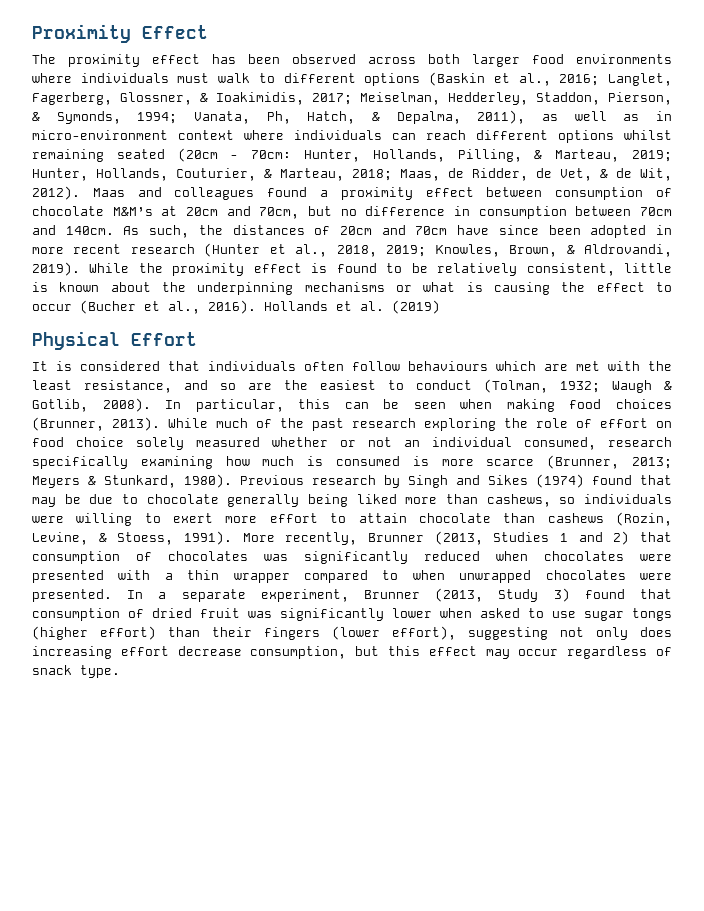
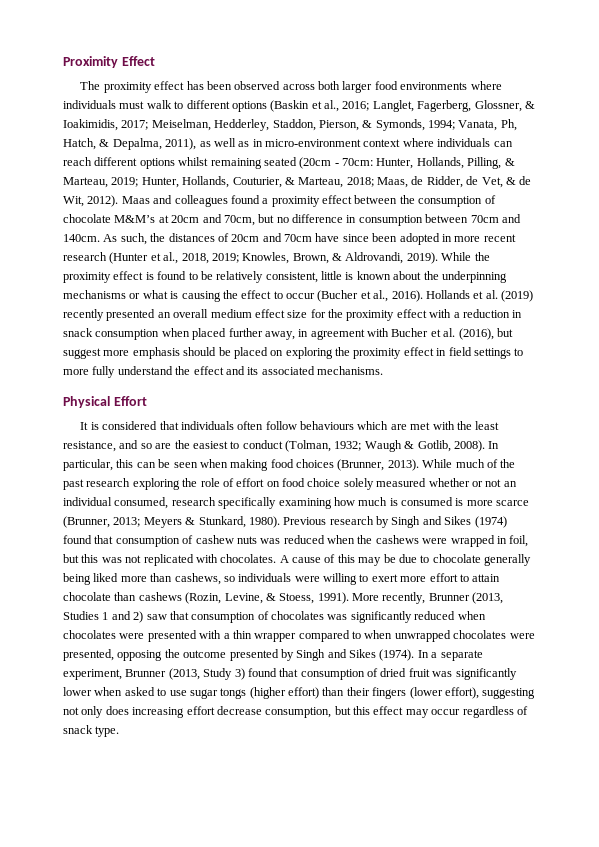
(543, 192) none -> [399,195,415,204] the
(440, 307) none -> [63,309,523,321] [63,328,513,340] [63,347,524,359] [63,366,383,378] recently presented an overall medium effect size for the proximity effect with a reduction in snack consumption when placed further away, in agreement with Bucher et al. (2016), but suggest more emphasis should be placed on exploring the proximity effect in field settings to more fully understand the effect and its associated mechanisms.
(672, 480) none -> [115,535,529,547] [63,554,355,566] consumption of cashew nuts was reduced when the cashews were wrapped in foil, but this was not replicated with chocolates. A cause of this
(630, 538) none -> [146,614,167,620] saw
[32,589,112,602] presented. -> [63,649,415,661] presented, opposing the outcome presented by Singh and Sikes (1974).

